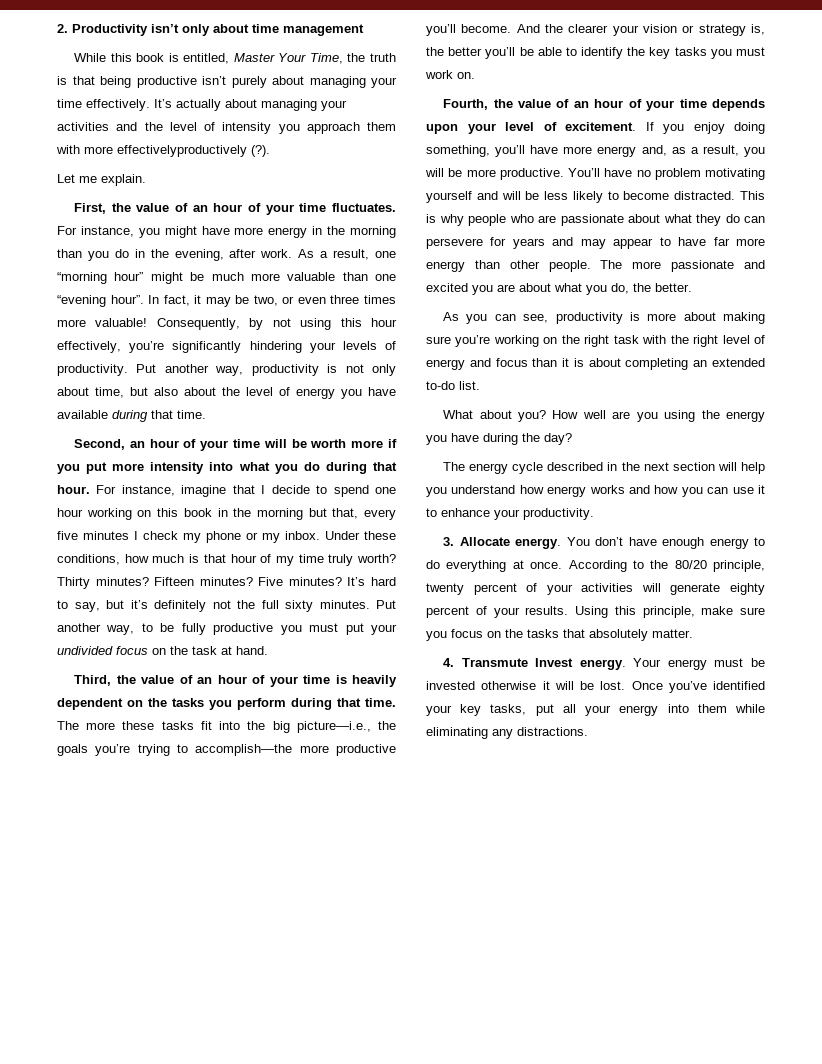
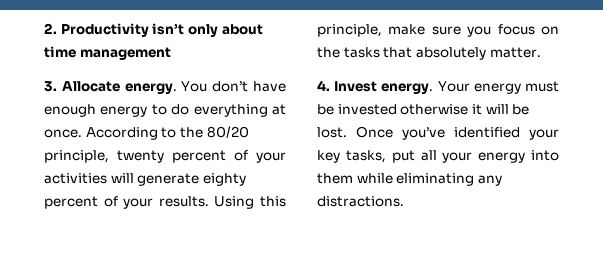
[74,53,397,64] [57,76,397,88] [57,99,347,111] [57,122,396,134] [56,145,270,157] [57,174,146,186] [74,203,397,215] [57,226,396,238] [57,249,397,261] [57,272,396,284] [57,295,396,307] [57,318,397,330] [57,341,396,353] [57,364,396,376] [57,387,396,399] [57,410,206,422] [74,439,397,451] [57,462,397,474] [57,485,397,497] [57,508,396,520] [57,531,396,543] [57,554,396,566] [57,577,396,589] [57,600,396,612] [57,623,398,635] [57,646,268,655] [74,675,397,687] [57,698,396,710] [57,721,397,733] [57,744,396,756] [426,24,765,36] [426,47,765,59] [425,70,475,79] [443,99,765,111] [426,122,765,134] [426,145,765,157] [425,168,765,180] [426,191,765,203] [426,214,765,226] [426,237,765,249] [426,260,765,272] [426,283,692,295] [443,312,765,324] [426,335,765,347] [426,358,765,370] [426,381,480,390] [443,410,765,422] [426,433,572,445] [443,462,765,474] [426,485,765,497] [426,508,594,520] // While this book is entitled, Master Your Time, the truth is that being productive isn’t purely about managing your time effectively. It’s actually about managing your activities and the level of intensity you approach them with more effectivelyproductively (?). // Let me explain. // First, the value of an hour of your time fluctuates. For instance, you might have more energy in the morning than you do in the evening, after work. As a result, one “morning hour” might be much more valuable than one “evening hour”. In fact, it may be two, or even three times more valuable! Consequently, by not using this hour effectively, you’re significantly hindering your levels of productivity. Put another way, productivity is not only about time, but also about the level of energy you have available during that time. // Second, an hour of your time will be worth more if you put more intensity into what you do during that hour. For instance, imagine that I decide to spend one hour working on this book in the morning but that, every five minutes I check my phone or my inbox. Under these conditions, how much is that hour of my time truly worth? Thirty minutes? Fifteen minutes? Five minutes? It’s hard to say, but it’s definitely not the full sixty minutes. Put another way, to be fully productive you must put your undivided focus on the task at hand. // Third, the value of an hour of your time is heavily dependent on the tasks you perform during that time. The more these tasks fit into the big picture—i.e., the goals you’re trying to accomplish—the more productive you’ll become. And the clearer your vision or strategy is, the better you’ll be able to identify the key tasks you must work on. // Fourth, the value of an hour of your time depends upon your level of excitement. If you enjoy doing something, you’ll have more energy and, as a result, you will be more productive. You’ll have no problem motivating yourself and will be less likely to become distracted. This is why people who are passionate about what they do can persevere for years and may appear to have far more energy than other people. The more passionate and excited you are about what you do, the better. // As you can see, productivity is more about making sure you’re working on the right task with the right level of energy and focus than it is about completing an extended to-do list. // What about you? How well are you using the energy you have during the day? // The energy cycle described in the next section will help you understand how energy works and how you can use it to enhance your productivity. -> (171, 53) none
[461,658,528,667] Transmute -> (330, 85) none

